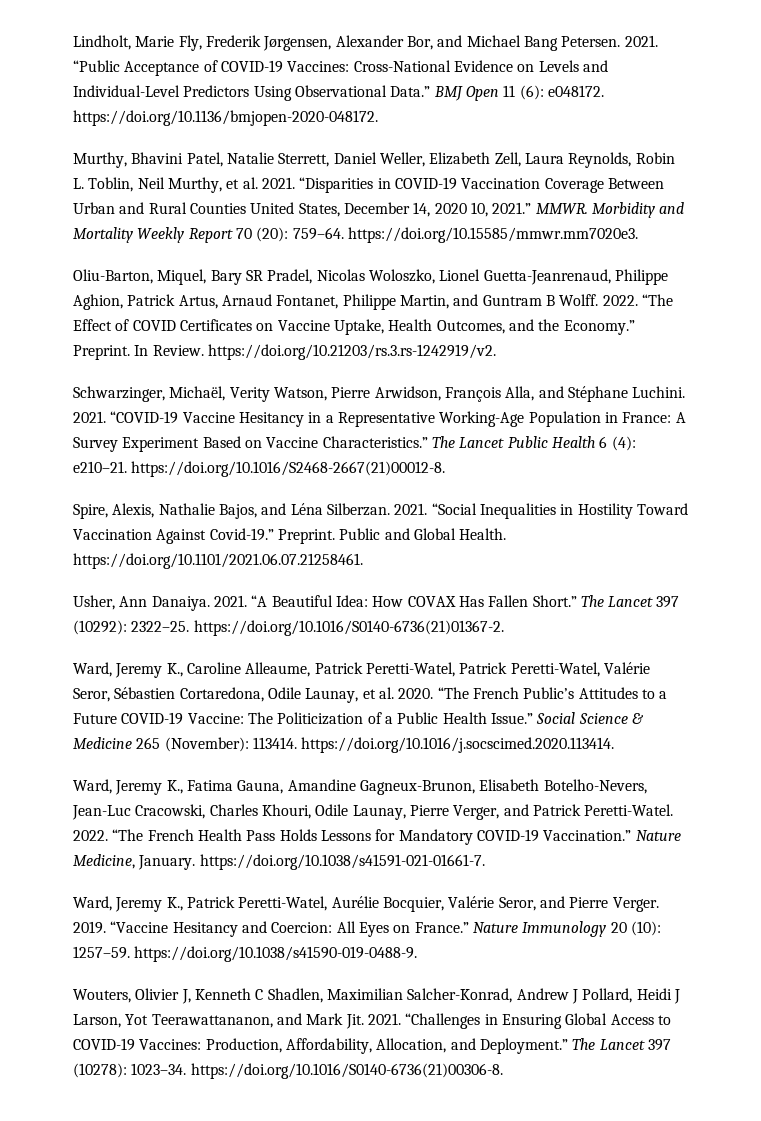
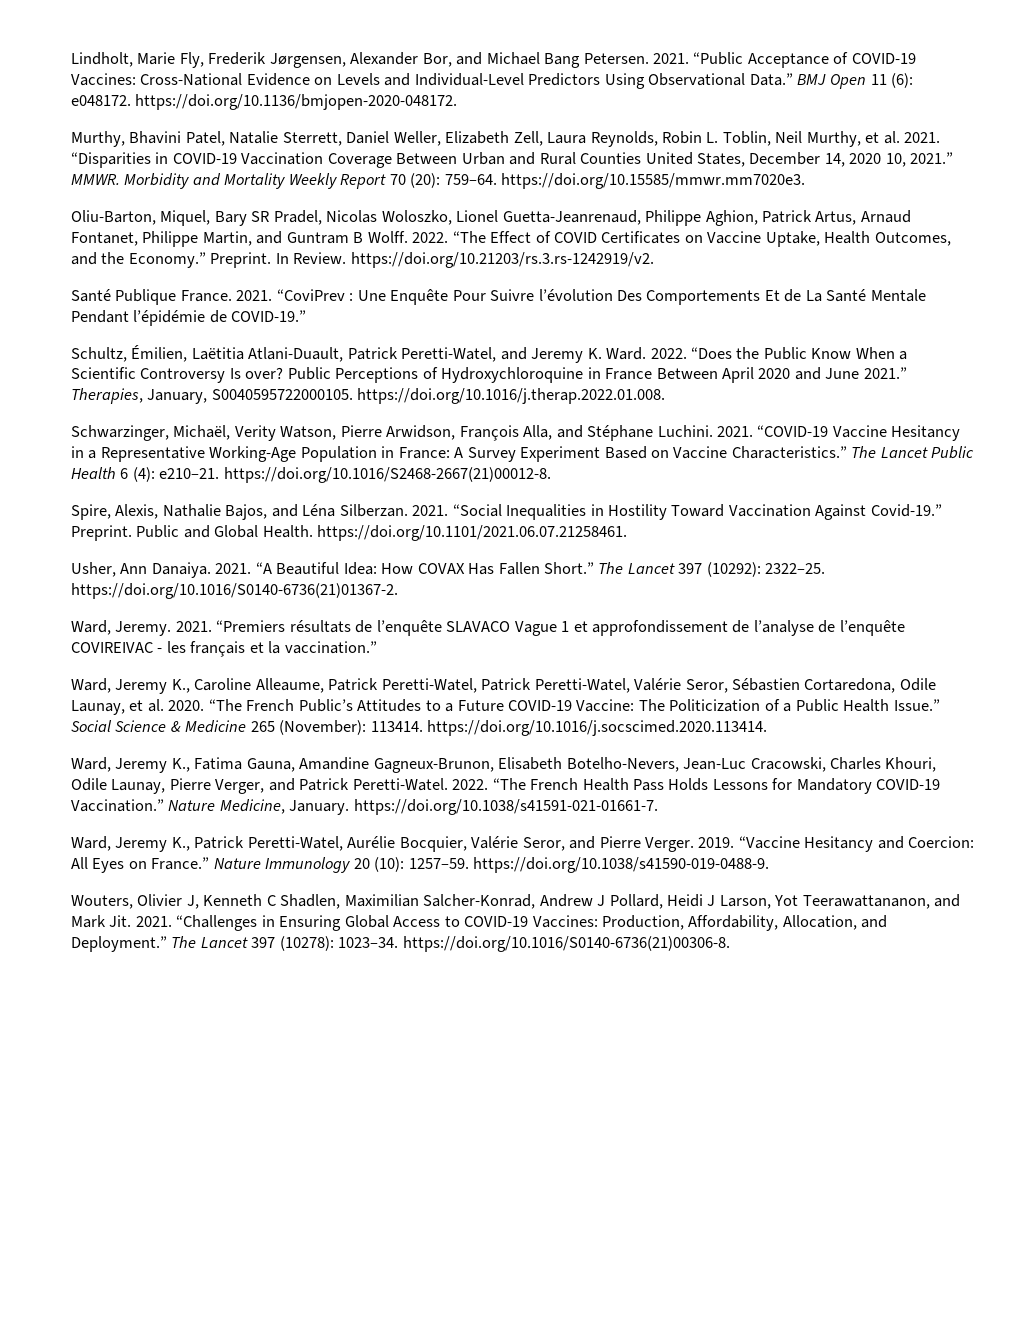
(496, 352) none -> [71,289,926,305] [71,310,307,326] [71,345,908,363] [71,367,907,383] [71,388,666,404] // Santé Publique France. 2021. “CoviPrev : Une Enquête Pour Suivre l’évolution Des Comportements Et de La Santé Mentale Pendant l’épidémie de COVID-19.” // Schultz, Émilien, Laëtitia Atlani-Duault, Patrick Peretti-Watel, and Jeremy K. Ward. 2022. “Does the Public Know When a Scientific Controversy Is over? Public Perceptions of Hydroxychloroquine in France Between April 2020 and June 2021.” Therapies, January, S0040595722000105. https://doi.org/10.1016/j.therap.2022.01.008.
(504, 628) none -> [71,620,905,636] [71,641,377,657] // Ward, Jeremy. 2021. “Premiers résultats de l’enquête SLAVACO Vague 1 et approfondissement de l’analyse de l’enquête COVIREIVAC - les français et la vaccination.”

